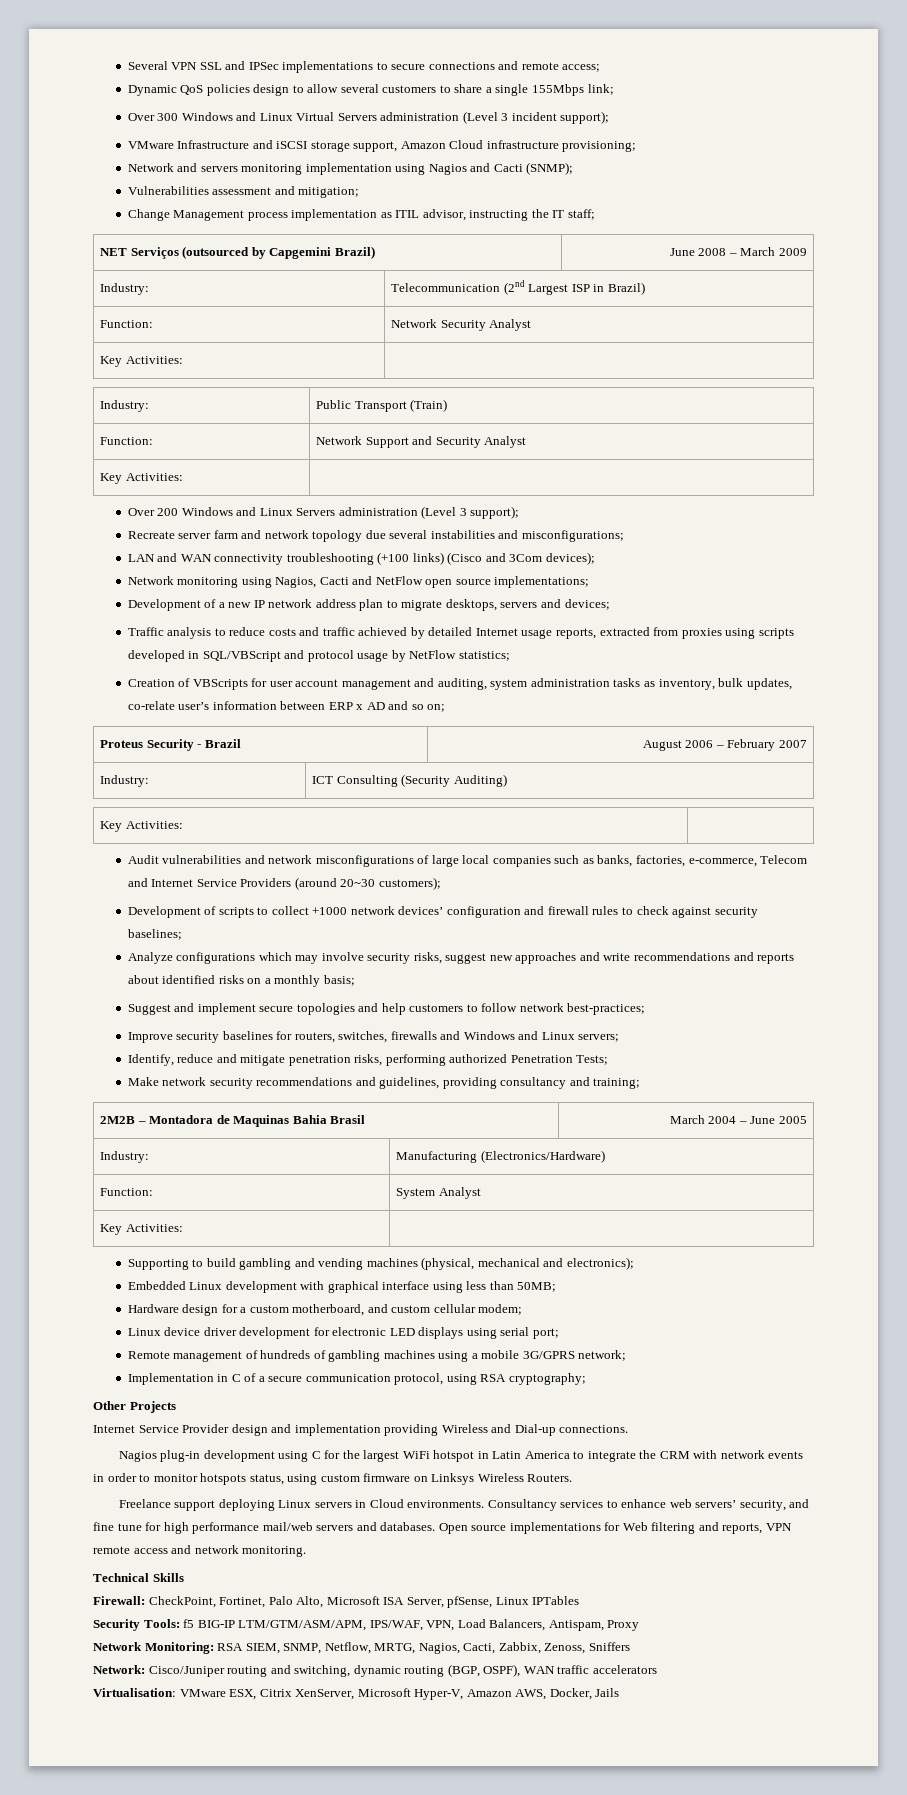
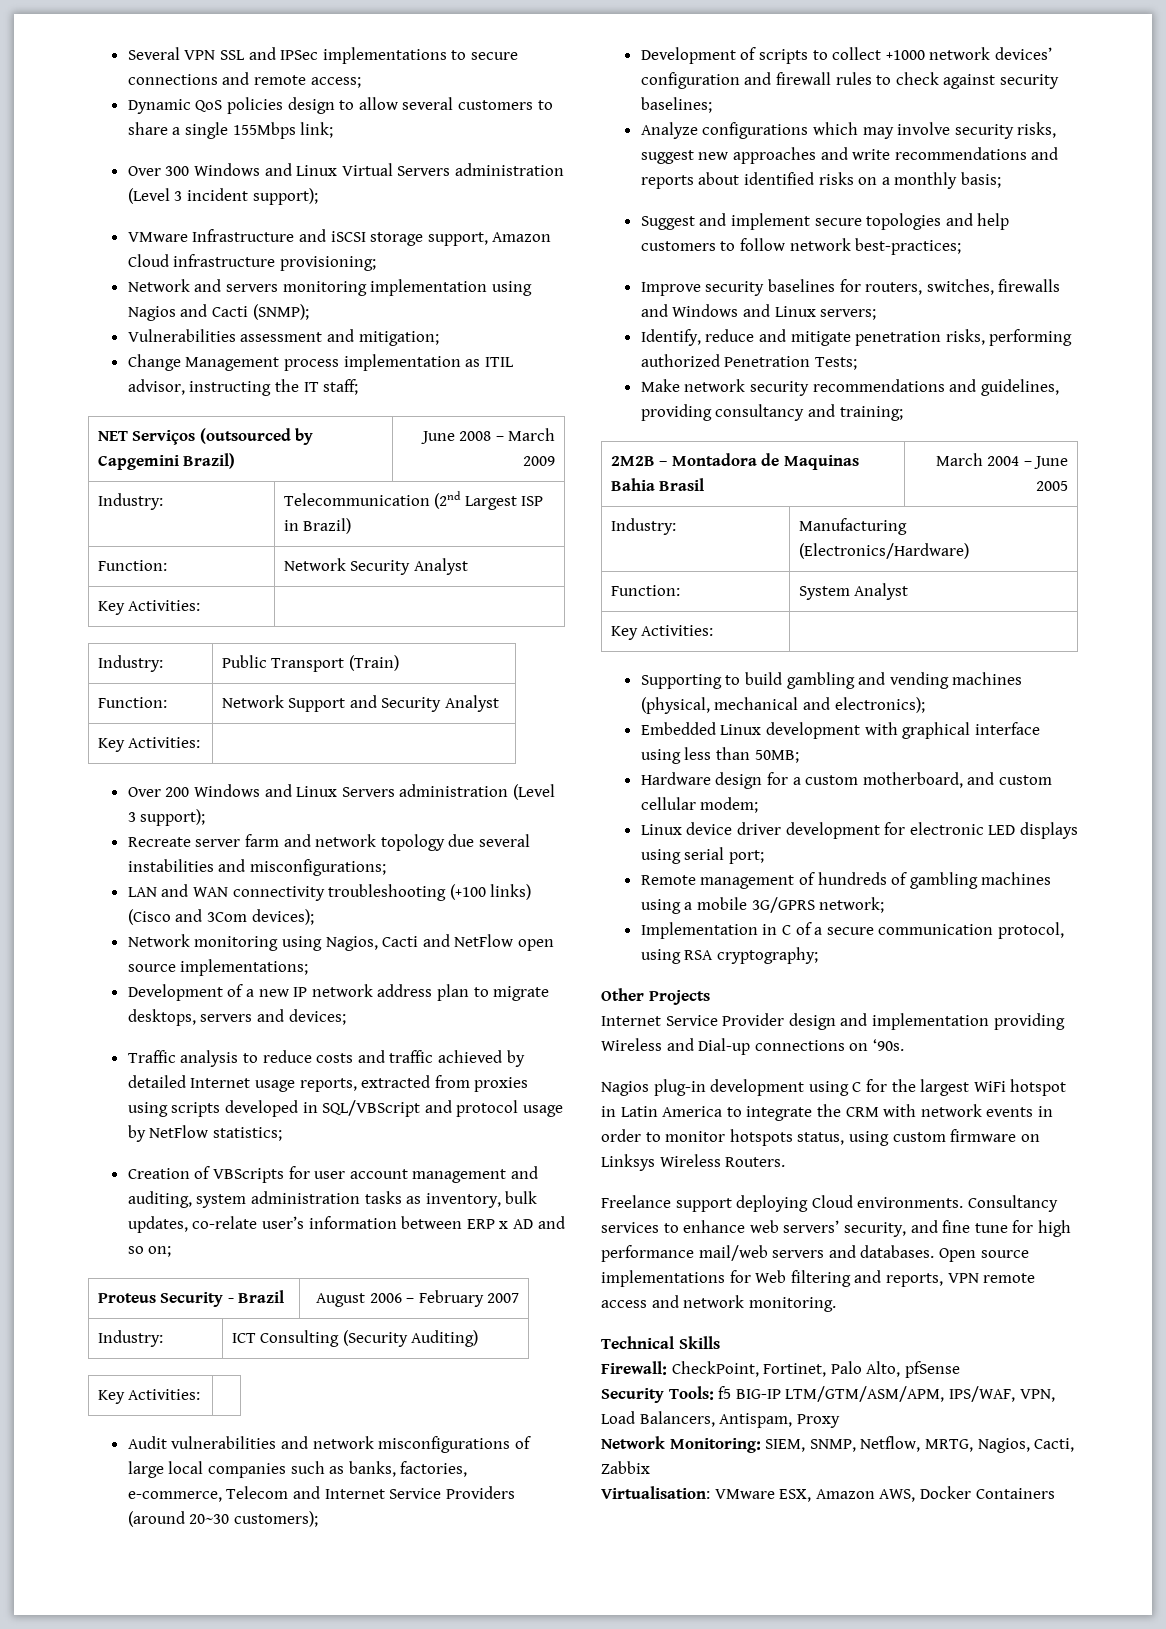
[559,1425,629,1433] connections. -> [754,1039,904,1051] connections on ‘90s.
[278,1500,367,1508] Linux servers in -> (809, 1203) none
[326,1596,580,1608] Microsoft ISA Server, pfSense, Linux IPTables -> [904,1361,960,1378] pfSense
[217,1643,244,1651] RSA -> (761, 1445) none
[498,1642,630,1654] [93,1664,657,1677] [93,1688,620,1700] Zabbix, Zenoss, Sniffers // Network: Cisco/Juniper routing and switching, dynamic routing (BGP, OSPF), WAN traffic accelerators // Virtualisation: VMware ESX, Citrix XenServer, Microsoft Hyper-V, Amazon AWS, Docker, Jails -> [601,1461,650,1474] [601,1486,1055,1502] Zabbix // Virtualisation: VMware ESX, Amazon AWS, Docker Containers

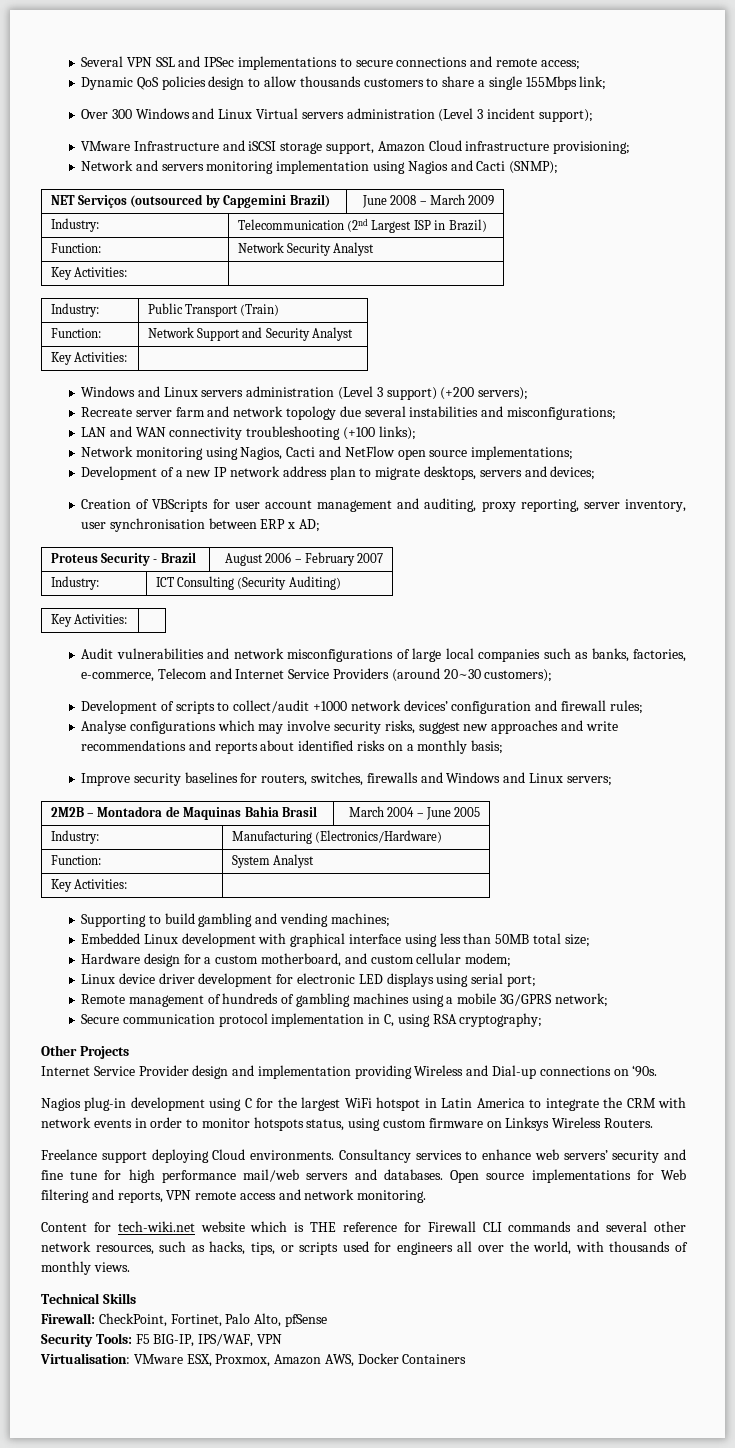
[402,97,454,110] several -> [299,76,361,87] thousands
[397,166,451,176] Servers -> [301,112,344,119] servers
[127,329,439,346] [127,354,514,371] [127,379,359,396] // Vulnerabilities assessment and mitigation; // Change Management process implementation as ITIL advisor, instructing the IT staff; -> (559, 167) none
[127,784,555,800] [127,809,206,826] Over 200 Windows and Linux Servers administration (Level 3 support); -> [81,386,529,400] Windows and Linux servers administration (Level 3 support) (+200 servers);
[490,884,532,900] [127,909,314,925] links) (Cisco and 3Com devices); -> [378,426,416,440] links);
[127,1050,525,1067] [127,1075,529,1092] [127,1100,563,1117] [127,1125,282,1142] // Traffic analysis to reduce costs and traffic achieved by detailed Internet usage reports, extracted from proxies using scripts developed in SQL/VBScript and protocol usage by NetFlow statistics; -> (596, 473) none
[196,1191,538,1208] [127,1216,565,1233] [127,1246,172,1257] system administration tasks as inventory, bulk updates, co-relate user’s information between ERP x AD and so on; -> [481,499,686,512] [81,518,321,532] proxy reporting, server inventory, user synchronisation between ERP x AD;
[832,47,882,60] collect -> [233,700,310,713] collect/audit
[835,72,1059,89] [640,97,712,113] [640,122,698,139] rules to check against security baselines; // Analyze -> [609,700,643,714] [81,720,127,734] rules; // Analyse
[640,213,1010,230] [640,238,962,255] // Suggest and implement secure topologies and help customers to follow network best-practices; -> (504, 747) none
[640,329,1073,346] [640,354,857,370] [640,379,1059,396] [640,404,903,421] // Identify, reduce and mitigate penetration risks, performing authorized Penetration Tests; // Make network security recommendations and guidelines, providing consultancy and training; -> (612, 781) none
[952,672,1023,685] [640,697,925,714] machines (physical, mechanical and electronics); -> [330,913,390,927] machines;
[754,750,799,763] 50MB; -> [495,933,590,947] 50MB total size;
[640,922,1064,939] Implementation in C of a secure communication protocol, -> [81,1013,395,1027] Secure communication protocol implementation in C,
[843,1222,906,1237] security, -> [612,1150,660,1163] security
(836, 1304) none -> [41,1221,686,1232] [41,1241,688,1255] [41,1261,130,1275] // Content for tech-wiki.net website which is THE reference for Firewall CLI commands and several other network resources, such as hacks, tips, or scripts used for engineers all over the world, with thousands of monthly views.
[718,1386,1055,1402] [601,1411,840,1428] [601,1436,1075,1453] [601,1461,650,1474] f5 BIG-IP LTM/GTM/ASM/APM, IPS/WAF, VPN, Load Balancers, Antispam, Proxy // Network Monitoring: SIEM, SNMP, Netflow, MRTG, Nagios, Cacti, Zabbix -> [135,1334,282,1347] F5 BIG-IP, IPS/WAF, VPN
(812, 1495) none -> [215,1354,271,1367] Proxmox,

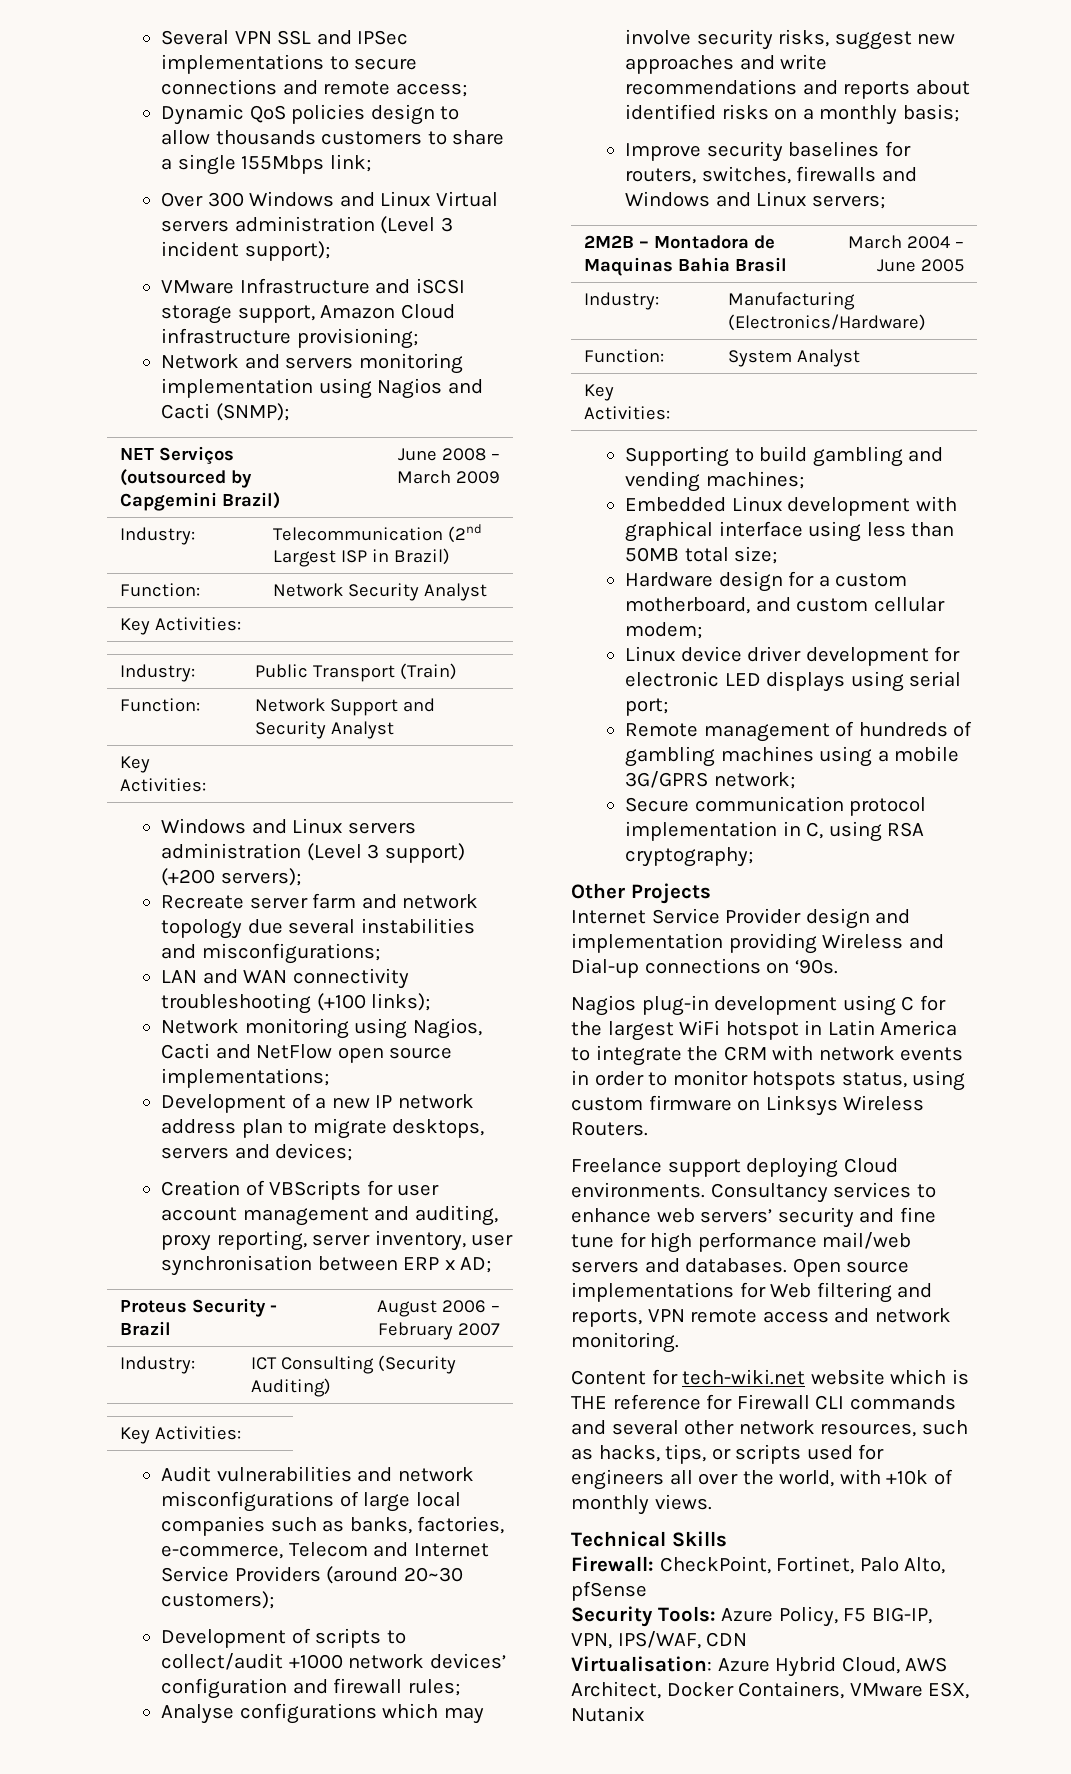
[609,1241,671,1252] thousands -> [886,1470,929,1485] +10k
[135,1334,282,1347] [40,1353,467,1367] F5 BIG-IP, IPS/WAF, VPN // Virtualisation: VMware ESX, Proxmox, Amazon AWS, Docker Containers -> [721,1606,932,1627] [571,1631,748,1649] [571,1656,948,1677] [571,1681,970,1699] [571,1706,644,1722] Azure Policy, F5 BIG-IP, VPN, IPS/WAF, CDN // Virtualisation: Azure Hybrid Cloud, AWS Architect, Docker Containers, VMware ESX, Nutanix

